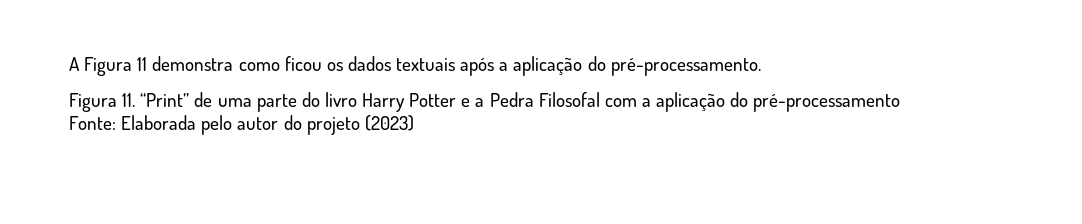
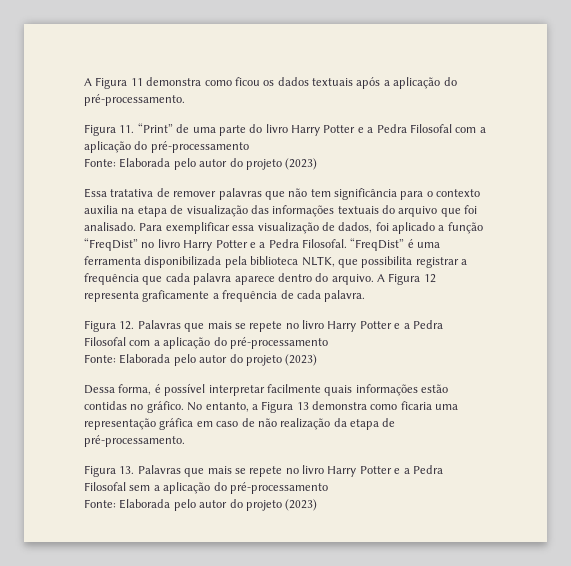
(414, 123) none -> [84,188,481,200] [84,205,478,217] [84,222,483,234] [84,238,441,251] [84,256,467,268] [84,273,436,285] [84,290,366,302] [84,320,443,332] [84,337,328,349] [84,354,318,366] [84,384,448,396] [84,401,459,413] [84,418,396,430] [84,435,185,447] [84,465,443,477] [84,482,328,494] [84,499,318,511] // Essa tratativa de remover palavras que não tem significância para o contexto auxilia na etapa de visualização das informações textuais do arquivo que foi analisado. Para exemplificar essa visualização de dados, foi aplicado a função “FreqDist” no livro Harry Potter e a Pedra Filosofal. “FreqDist” é uma ferramenta disponibilizada pela biblioteca NLTK, que possibilita registrar a frequência que cada palavra aparece dentro do arquivo. A Figura 12 representa graficamente a frequência de cada palavra. // Figura 12. Palavras que mais se repete no livro Harry Potter e a Pedra Filosofal com a aplicação do pré-processamento // Fonte: Elaborada pelo autor do projeto (2023) // Dessa forma, é possível interpretar facilmente quais informações estão contidas no gráfico. No entanto, a Figura 13 demonstra como ficaria uma representação gráfica em caso de não realização da etapa de pré-processamento. // Figura 13. Palavras que mais se repete no livro Harry Potter e a Pedra Filosofal sem a aplicação do pré-processamento // Fonte: Elaborada pelo autor do projeto (2023)

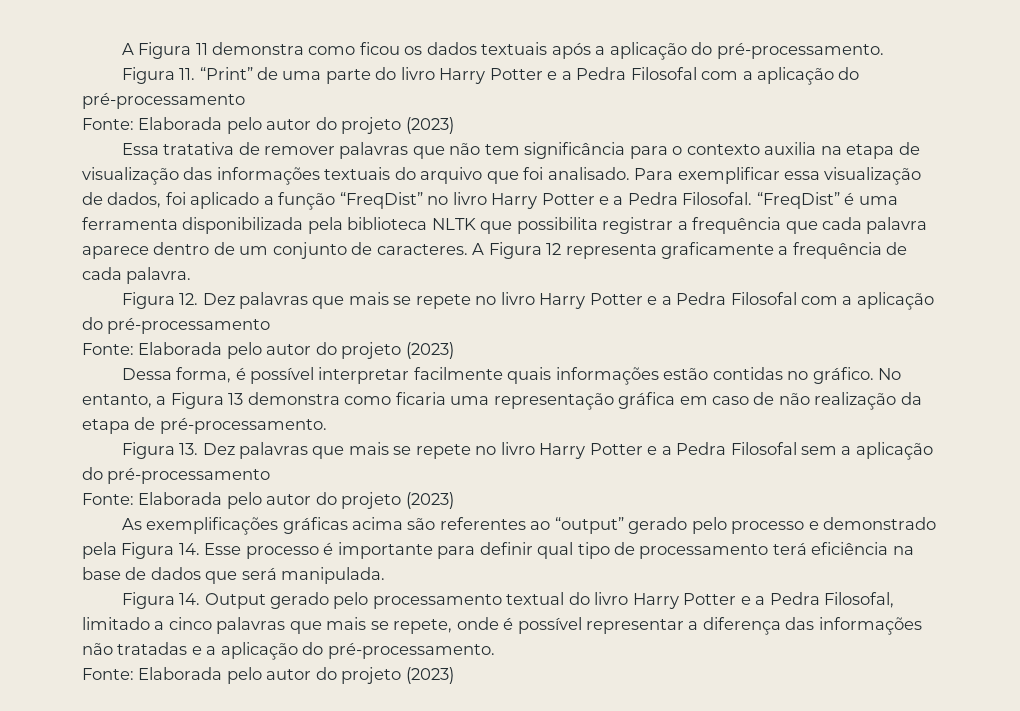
[301,256,335,267] NLTK, -> [431,218,476,230] NLTK
[315,273,374,285] do arquivo. -> [213,242,468,259] de um conjunto de caracteres.
[137,320,181,329] Palavras -> [202,292,309,309] Dez palavras
[137,465,181,474] Palavras -> [202,442,309,459] Dez palavras
(318, 505) none -> [121,517,937,535] [82,542,914,559] [82,567,386,584] [121,592,895,609] [82,617,922,635] [82,642,495,660] [82,667,454,684] // As exemplificações gráficas acima são referentes ao “output” gerado pelo processo e demonstrado pela Figura 14. Esse processo é importante para definir qual tipo de processamento terá eficiência na base de dados que será manipulada. // Figura 14. Output gerado pelo processamento textual do livro Harry Potter e a Pedra Filosofal, limitado a cinco palavras que mais se repete, onde é possível representar a diferença das informações não tratadas e a aplicação do pré-processamento. // Fonte: Elaborada pelo autor do projeto (2023)

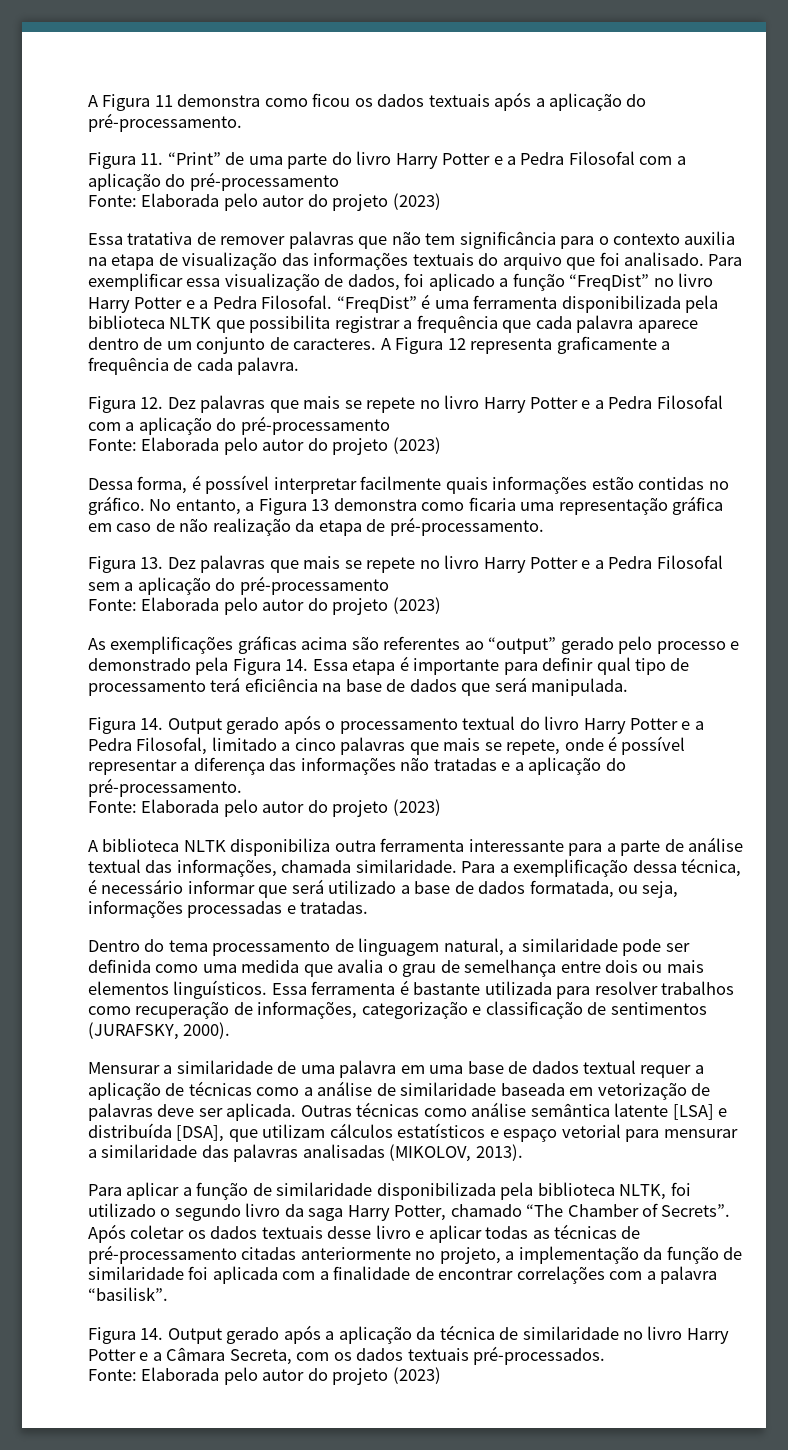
[204,543,319,559] Esse processo -> [312,659,396,675] Essa etapa
[333,592,369,609] pelo -> [283,715,336,734] após o
(454, 675) none -> [88,837,744,856] [88,858,742,877] [88,879,679,898] [88,900,369,918] [88,938,690,956] [88,959,704,977] [88,980,735,999] [88,1001,707,1019] [88,1022,231,1040] [88,1060,704,1078] [88,1081,711,1100] [88,1102,728,1121] [88,1123,738,1142] [88,1144,523,1162] [88,1182,691,1200] [88,1203,731,1221] [88,1224,641,1243] [88,1245,743,1264] [88,1266,718,1284] [88,1287,168,1301] [88,1325,729,1344] [88,1346,606,1365] [88,1367,441,1385] // A biblioteca NLTK disponibiliza outra ferramenta interessante para a parte de análise textual das informações, chamada similaridade. Para a exemplificação dessa técnica, é necessário informar que será utilizado a base de dados formatada, ou seja, informações processadas e tratadas. // Dentro do tema processamento de linguagem natural, a similaridade pode ser definida como uma medida que avalia o grau de semelhança entre dois ou mais elementos linguísticos. Essa ferramenta é bastante utilizada para resolver trabalhos como recuperação de informações, categorização e classificação de sentimentos (JURAFSKY, 2000). // Mensurar a similaridade de uma palavra em uma base de dados textual requer a aplicação de técnicas como a análise de similaridade baseada em vetorização de palavras deve ser aplicada. Outras técnicas como análise semântica latente [LSA] e distribuída [DSA], que utilizam cálculos estatísticos e espaço vetorial para mensurar a similaridade das palavras analisadas (MIKOLOV, 2013). // Para aplicar a função de similaridade disponibilizada pela biblioteca NLTK, foi utilizado o segundo livro da saga Harry Potter, chamado “The Chamber of Secrets”. Após coletar os dados textuais desse livro e aplicar todas as técnicas de pré-processamento citadas anteriormente no projeto, a implementação da função de similaridade foi aplicada com a finalidade de encontrar correlações com a palavra “basilisk”. // Figura 14. Output gerado após a aplicação da técnica de similaridade no livro Harry Potter e a Câmara Secreta, com os dados textuais pré-processados. // Fonte: Elaborada pelo autor do projeto (2023)

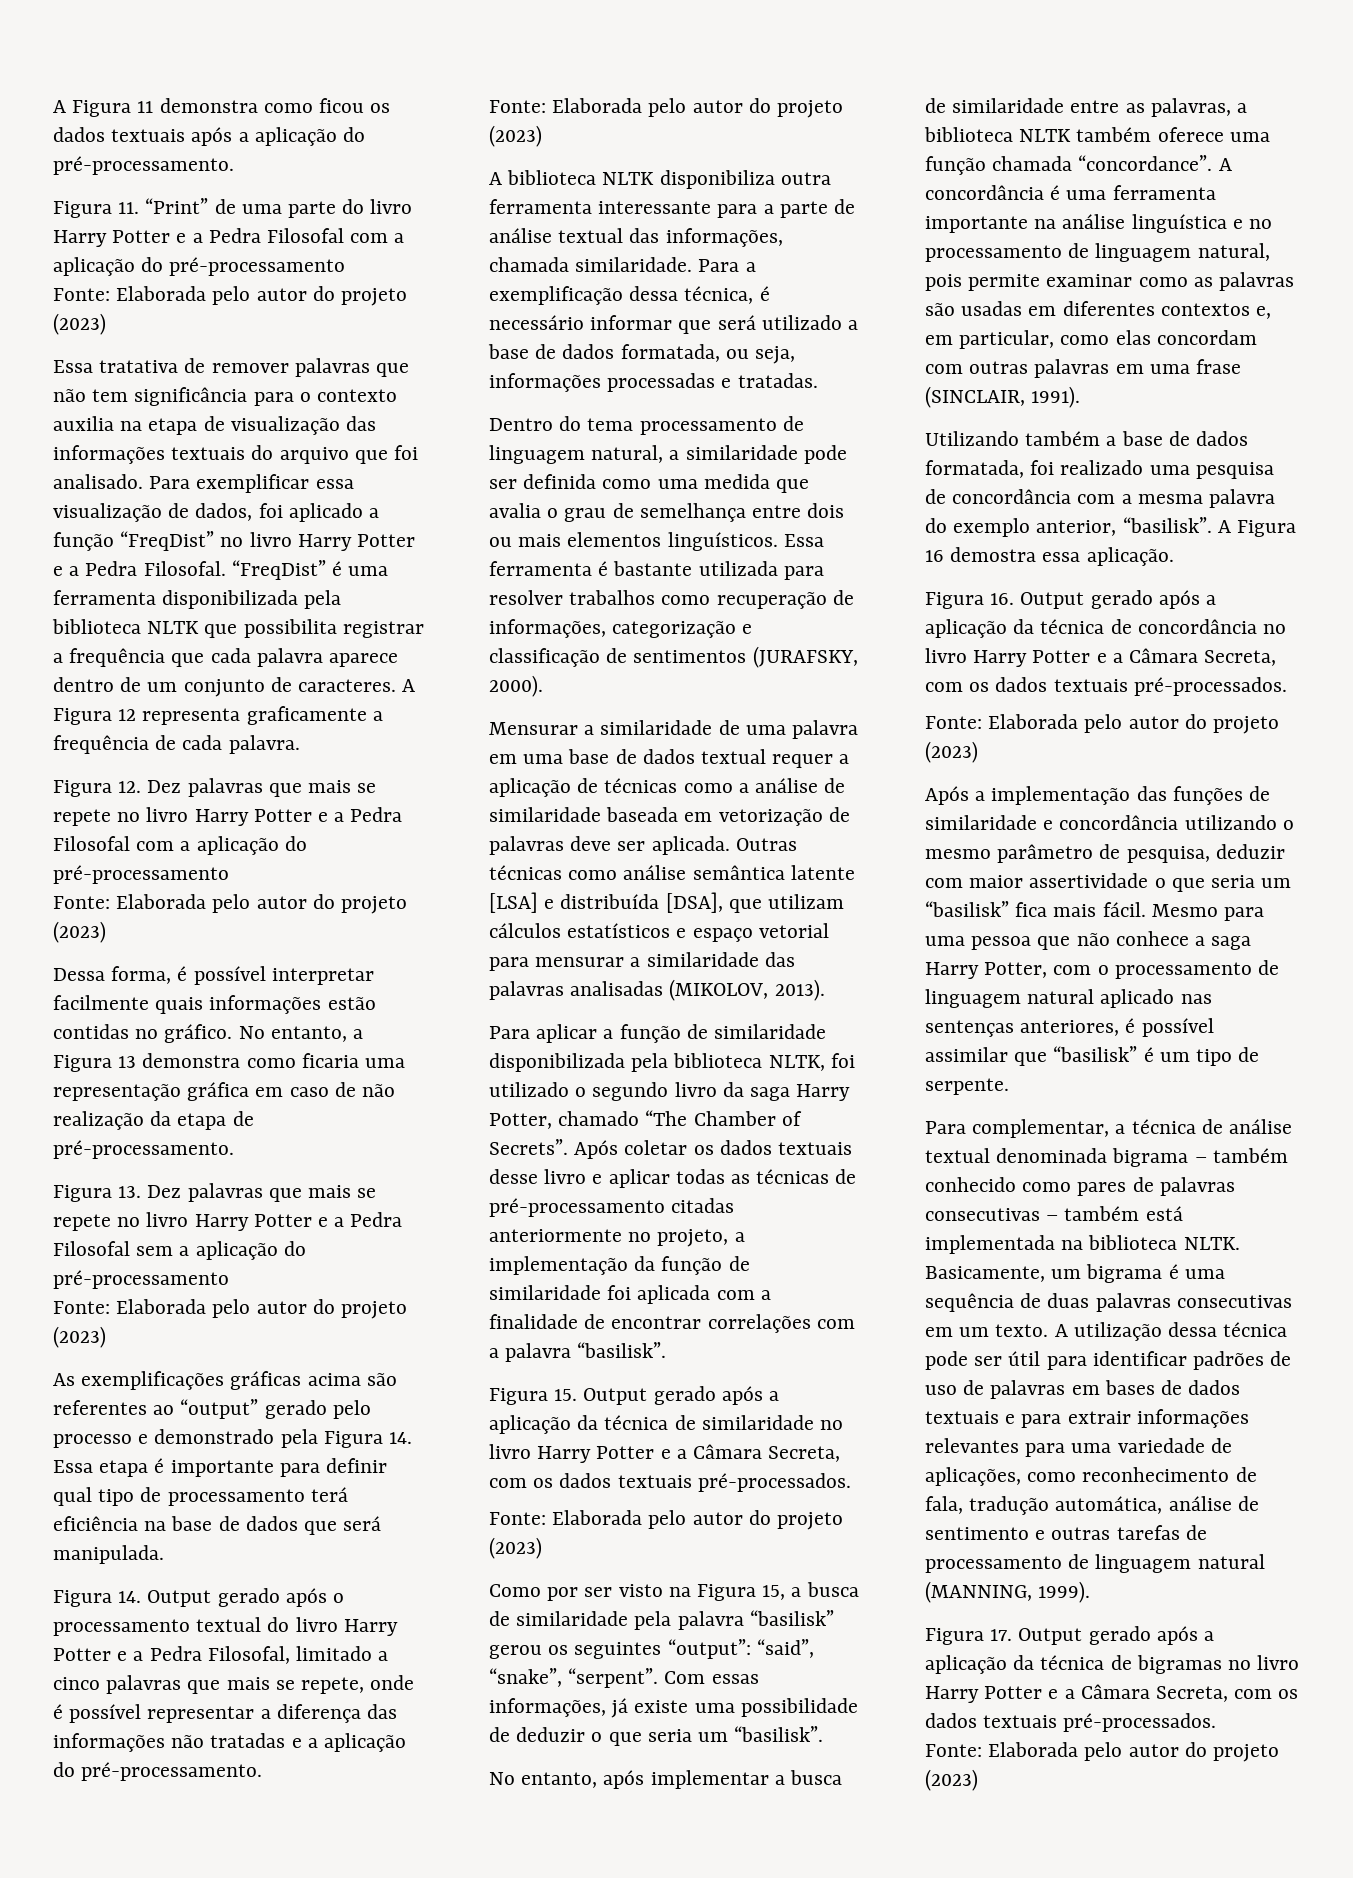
[140,1328,164,1340] 14. -> [554,1389,578,1401] 15.
(441, 1375) none -> [489,1582,859,1601] [489,1610,834,1630] [489,1639,814,1659] [489,1668,759,1688] [489,1698,858,1718] [489,1726,824,1746] [489,1770,843,1789] [925,98,1248,117] [924,127,1270,142] [925,155,1232,175] [925,185,1216,200] [925,214,1273,233] [925,243,1270,262] [925,272,1295,291] [925,301,1272,319] [925,330,1257,349] [925,359,1242,378] [925,386,1081,408] [925,431,1249,446] [925,460,1274,479] [925,489,1276,508] [925,517,1297,537] [925,547,1174,566] [925,590,1217,609] [925,619,1287,638] [925,648,1277,667] [925,677,1287,696] [925,714,1280,734] [925,741,978,763] [925,786,1271,805] [925,815,1294,830] [925,844,1285,863] [925,873,1292,892] [925,901,1265,921] [925,931,1252,950] [925,960,1280,979] [925,989,1212,1008] [925,1018,1214,1037] [925,1046,1260,1066] [925,1078,1009,1095] [925,1119,1293,1138] [925,1148,1288,1167] [925,1177,1235,1196] [925,1206,1183,1221] [925,1235,1240,1254] [925,1264,1225,1283] [925,1293,1292,1312] [925,1322,1288,1341] [925,1351,1292,1370] [925,1380,1241,1399] [925,1409,1249,1428] [925,1438,1232,1457] [925,1467,1257,1486] [925,1496,1259,1515] [925,1525,1207,1540] [925,1554,1265,1573] [925,1581,1091,1603] [925,1626,1215,1645] [925,1655,1300,1674] [925,1684,1299,1703] [925,1713,1217,1732] [925,1742,1280,1762] [925,1769,978,1791] // Como por ser visto na Figura 15, a busca de similaridade pela palavra “basilisk” gerou os seguintes “output”: “said”, “snake”, “serpent”. Com essas informações, já existe uma possibilidade de deduzir o que seria um “basilisk”. // No entanto, após implementar a busca de similaridade entre as palavras, a biblioteca NLTK também oferece uma função chamada “concordance”. A concordância é uma ferramenta importante na análise linguística e no processamento de linguagem natural, pois permite examinar como as palavras são usadas em diferentes contextos e, em particular, como elas concordam com outras palavras em uma frase (SINCLAIR, 1991). // Utilizando também a base de dados formatada, foi realizado uma pesquisa de concordância com a mesma palavra do exemplo anterior, “basilisk”. A Figura 16 demostra essa aplicação. // Figura 16. Output gerado após a aplicação da técnica de concordância no livro Harry Potter e a Câmara Secreta, com os dados textuais pré-processados. // Fonte: Elaborada pelo autor do projeto (2023) // Após a implementação das funções de similaridade e concordância utilizando o mesmo parâmetro de pesquisa, deduzir com maior assertividade o que seria um “basilisk” fica mais fácil. Mesmo para uma pessoa que não conhece a saga Harry Potter, com o processamento de linguagem natural aplicado nas sentenças anteriores, é possível assimilar que “basilisk” é um tipo de serpente. // Para complementar, a técnica de análise textual denominada bigrama – também conhecido como pares de palavras consecutivas – também está implementada na biblioteca NLTK. Basicamente, um bigrama é uma sequência de duas palavras consecutivas em um texto. A utilização dessa técnica pode ser útil para identificar padrões de uso de palavras em bases de dados textuais e para extrair informações relevantes para uma variedade de aplicações, como reconhecimento de fala, tradução automática, análise de sentimento e outras tarefas de processamento de linguagem natural (MANNING, 1999). // Figura 17. Output gerado após a aplicação da técnica de bigramas no livro Harry Potter e a Câmara Secreta, com os dados textuais pré-processados. // Fonte: Elaborada pelo autor do projeto (2023)

